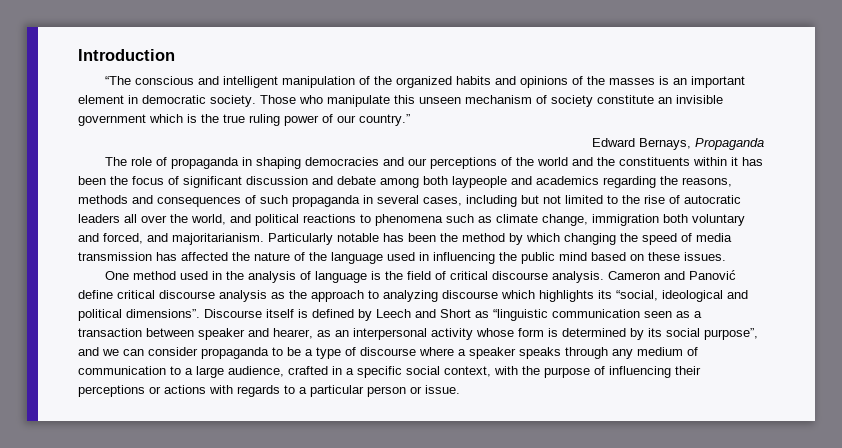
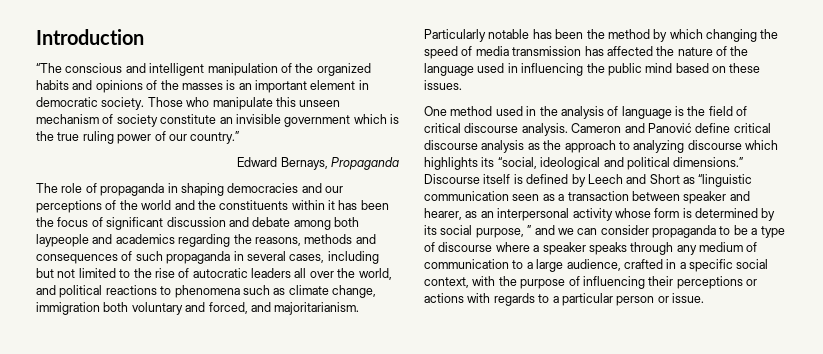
[126,309,200,318] dimensions”. -> [673,157,744,167] dimensions.”
[704,328,758,340] purpose”, -> [475,225,532,238] purpose, ”

